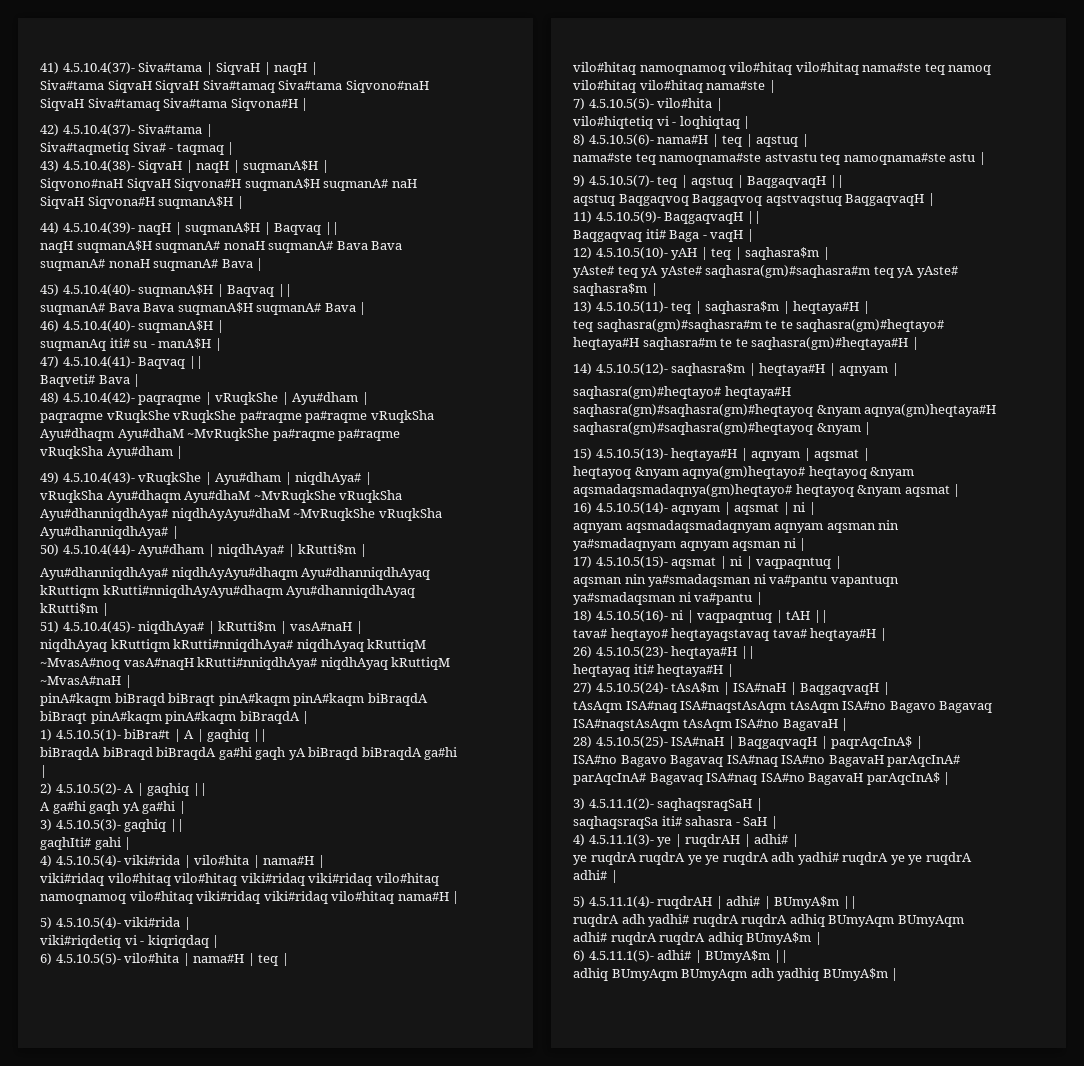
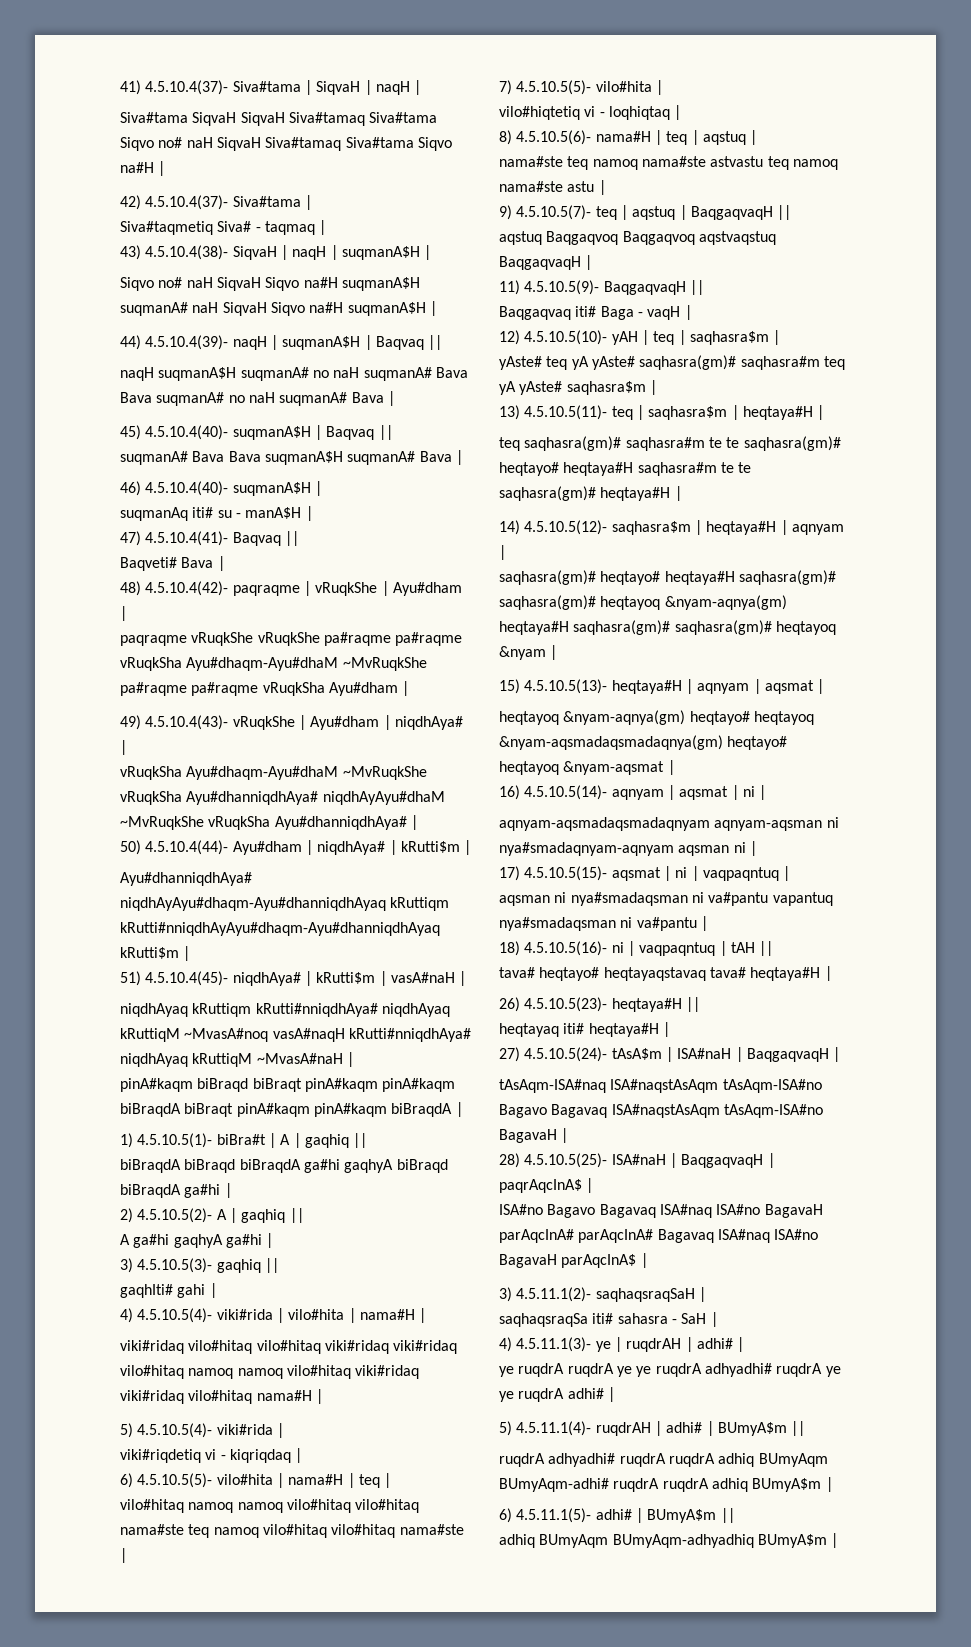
[345,80,429,93] [40,98,298,111] Siqvono#naH SiqvaH Siva#tamaq Siva#tama Siqvona#H -> [120,137,452,151] [120,162,154,173] Siqvo no# naH SiqvaH Siva#tamaq Siva#tama Siqvo na#H
[40,178,242,191] Siqvono#naH SiqvaH Siqvona#H -> [120,277,338,291] Siqvo no# naH SiqvaH Siqvo na#H
[87,196,155,209] Siqvona#H -> [270,302,344,316] Siqvo na#H
[223,241,265,250] nonaH -> [312,367,360,378] no naH
[108,259,150,268] nonaH -> [228,392,275,403] no naH
[40,428,184,441] Ayu#dhaqm Ayu#dhaM -> [186,657,339,671] Ayu#dhaqm-Ayu#dhaM
[106,490,251,503] Ayu#dhaqm Ayu#dhaM -> [186,766,339,780] Ayu#dhaqm-Ayu#dhaM
[171,567,431,580] [40,585,416,598] niqdhAyAyu#dhaqm Ayu#dhanniqdhAyaq kRuttiqm kRutti#nniqdhAyAyu#dhaqm Ayu#dhanniqdhAyaq -> [120,897,450,911] [120,922,440,936] niqdhAyAyu#dhaqm-Ayu#dhanniqdhAyaq kRuttiqm kRutti#nniqdhAyAyu#dhaqm-Ayu#dhanniqdhAyaq
[255,747,306,760] gaqh yA -> [344,1159,394,1173] gaqhyA
[89,801,140,814] gaqh yA -> [173,1234,223,1248] gaqhyA
[40,894,126,904] namoqnamoq -> [188,1368,283,1379] namoq namoq
[639,65,726,75] namoqnamoq -> [188,1502,283,1513] namoq namoq
[659,153,946,165] namoqnama#ste astvastu teq namoqnama#ste -> [592,156,838,170] [499,181,563,192] namoq nama#ste astvastu teq namoq nama#ste
[705,265,871,278] saqhasra(gm)#saqhasra#m -> [639,355,820,370] saqhasra(gm)# saqhasra#m
[596,319,945,332] saqhasra(gm)#saqhasra#m te te saqhasra(gm)#heqtayo# -> [524,436,841,451] [499,462,559,476] saqhasra(gm)# saqhasra#m te te saqhasra(gm)# heqtayo#
[751,337,909,350] saqhasra(gm)#heqtaya#H -> [499,486,671,501] saqhasra(gm)# heqtaya#H
[573,386,791,399] [573,404,997,417] [573,422,813,435] saqhasra(gm)#heqtayo# heqtaya#H saqhasra(gm)#saqhasra(gm)#heqtayoq &nyam aqnya(gm)heqtaya#H saqhasra(gm)#saqhasra(gm)#heqtayoq -> [499,570,836,585] [499,595,787,610] [499,620,836,635] saqhasra(gm)# heqtayo# heqtaya#H saqhasra(gm)# saqhasra(gm)# heqtayoq &nyam-aqnya(gm) heqtaya#H saqhasra(gm)# saqhasra(gm)# heqtayoq
[634,466,915,479] [573,484,950,497] &nyam aqnya(gm)heqtayo# heqtayoq &nyam aqsmadaqsmadaqnya(gm)heqtayo# heqtayoq &nyam aqsmat -> [563,710,814,725] [499,735,788,750] [499,761,665,775] &nyam-aqnya(gm) heqtayo# heqtayoq &nyam-aqsmadaqsmadaqnya(gm) heqtayo# heqtayoq &nyam-aqsmat
[573,520,900,533] [573,538,729,551] aqnyam aqsmadaqsmadaqnyam aqnyam aqsman nin ya#smadaqnyam aqnyam -> [499,817,839,831] [499,842,674,856] aqnyam-aqsmadaqsmadaqnyam aqnyam-aqsman ni nya#smadaqnyam-aqnyam
[624,574,899,587] [573,592,676,605] nin ya#smadaqsman ni va#pantu vapantuqn ya#smadaqsman -> [554,892,833,906] [499,917,616,931] ni nya#smadaqsman ni va#pantu vapantuq nya#smadaqsman
[573,701,887,713] tAsAqm ISA#naq ISA#naqstAsAqm tAsAqm ISA#no -> [499,1079,822,1093] tAsAqm-ISA#naq ISA#naqstAsAqm tAsAqm-ISA#no
[682,719,780,731] tAsAqm ISA#no -> [723,1104,823,1118] tAsAqm-ISA#no
[771,852,839,865] adh yadhi# -> [704,1363,772,1377] adhyadhi#
[621,914,690,927] adh yadhi# -> [548,1453,616,1467] adhyadhi#
[897,915,964,927] [573,932,607,942] BUmyAqm adhi# -> [499,1478,609,1492] BUmyAqm-adhi#
[681,968,820,981] BUmyAqm adh yadhiq -> [612,1534,754,1548] BUmyAqm-adhyadhiq

